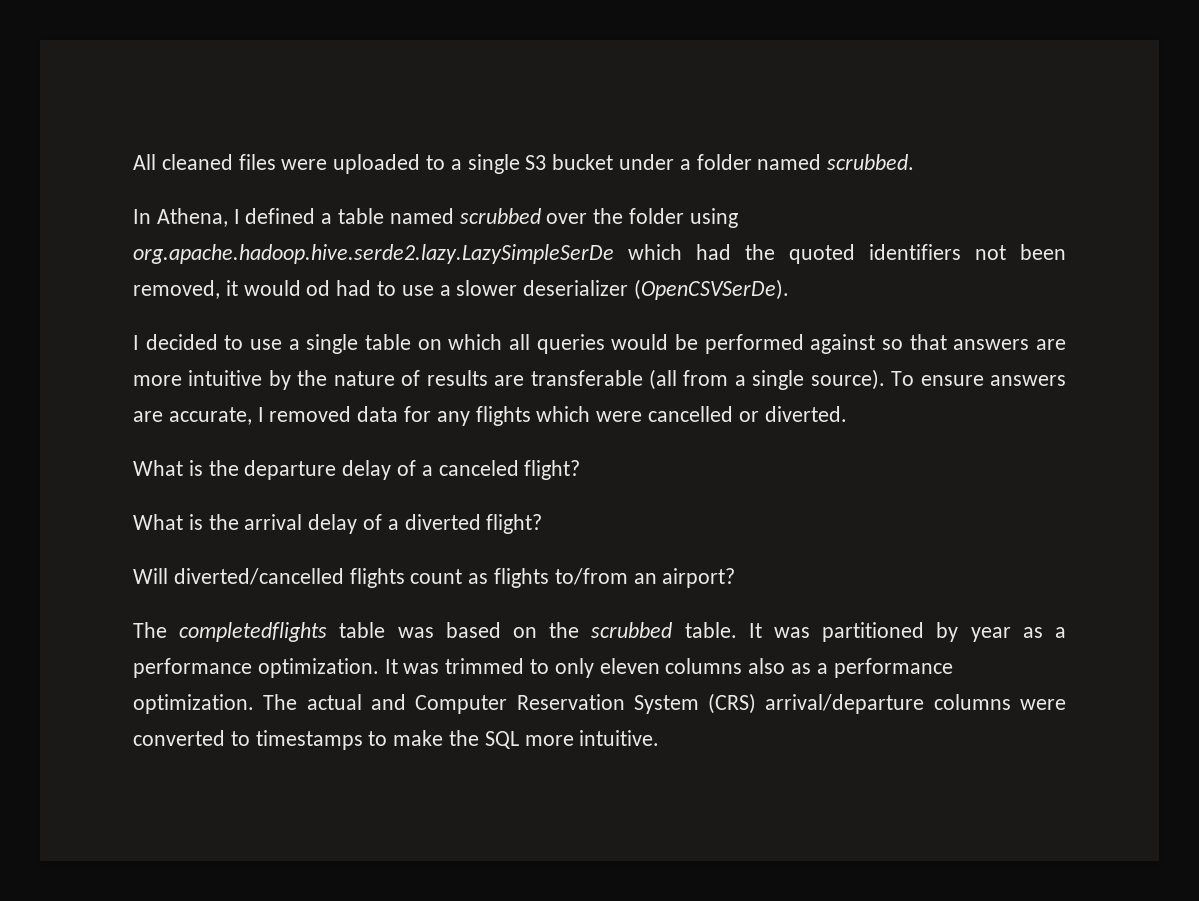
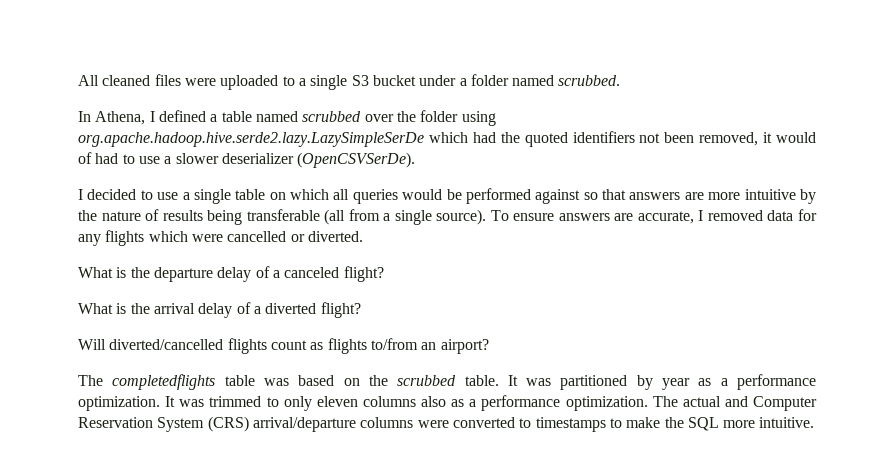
[306,280,331,296] od -> [78,152,92,164] of
[494,375,525,386] are -> [207,210,243,225] being

